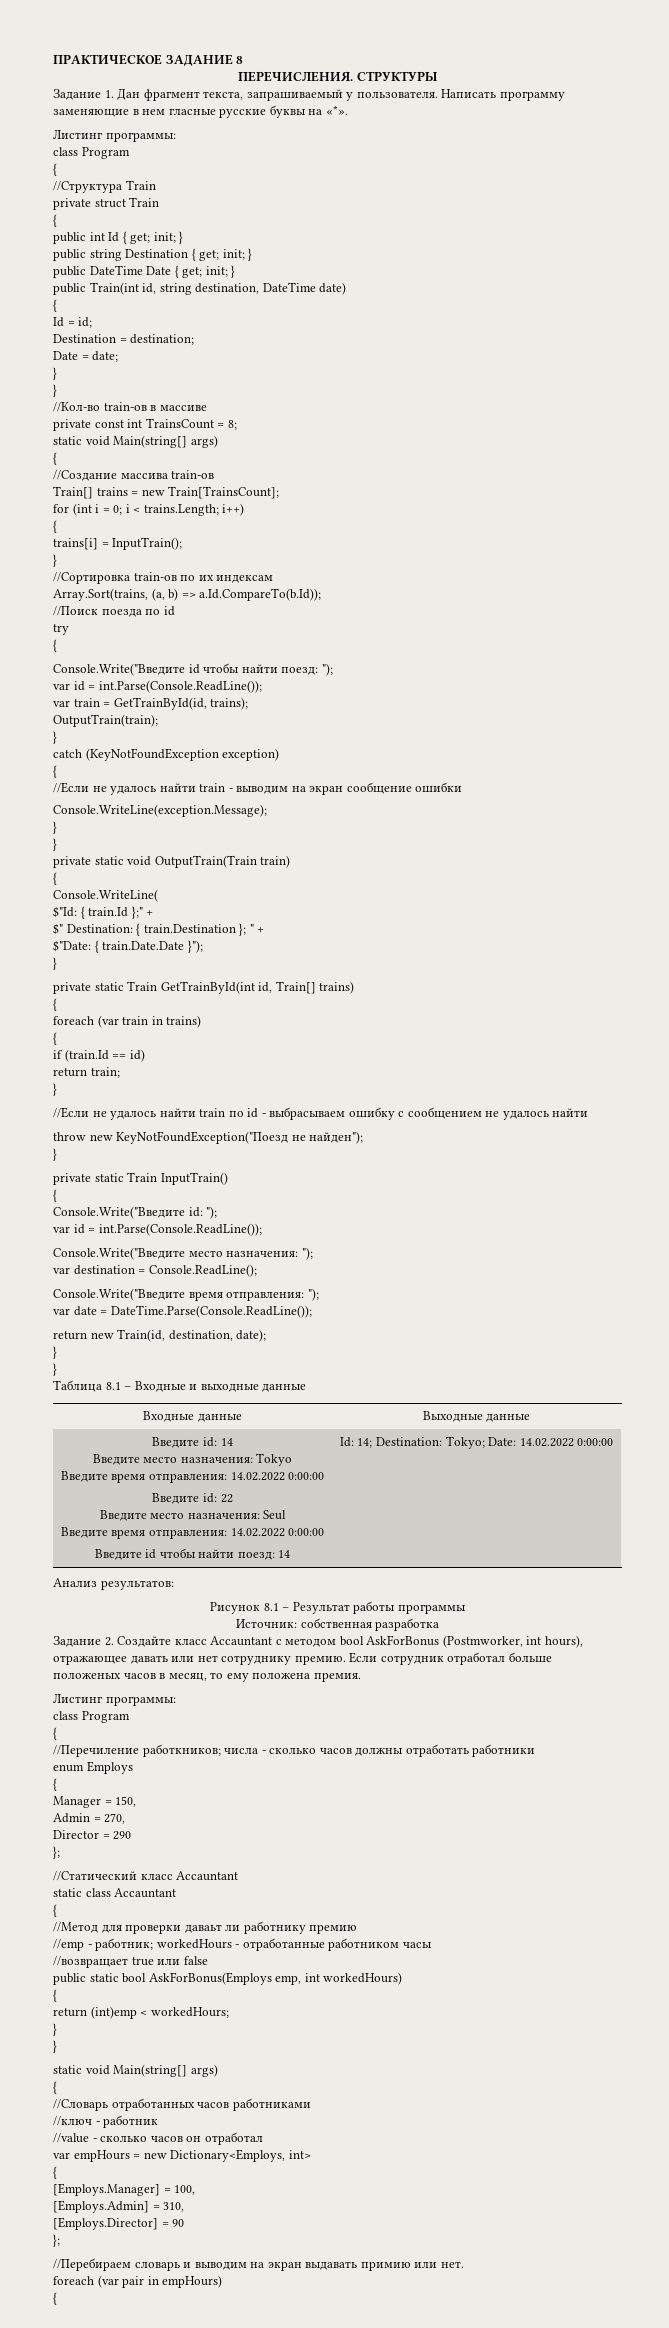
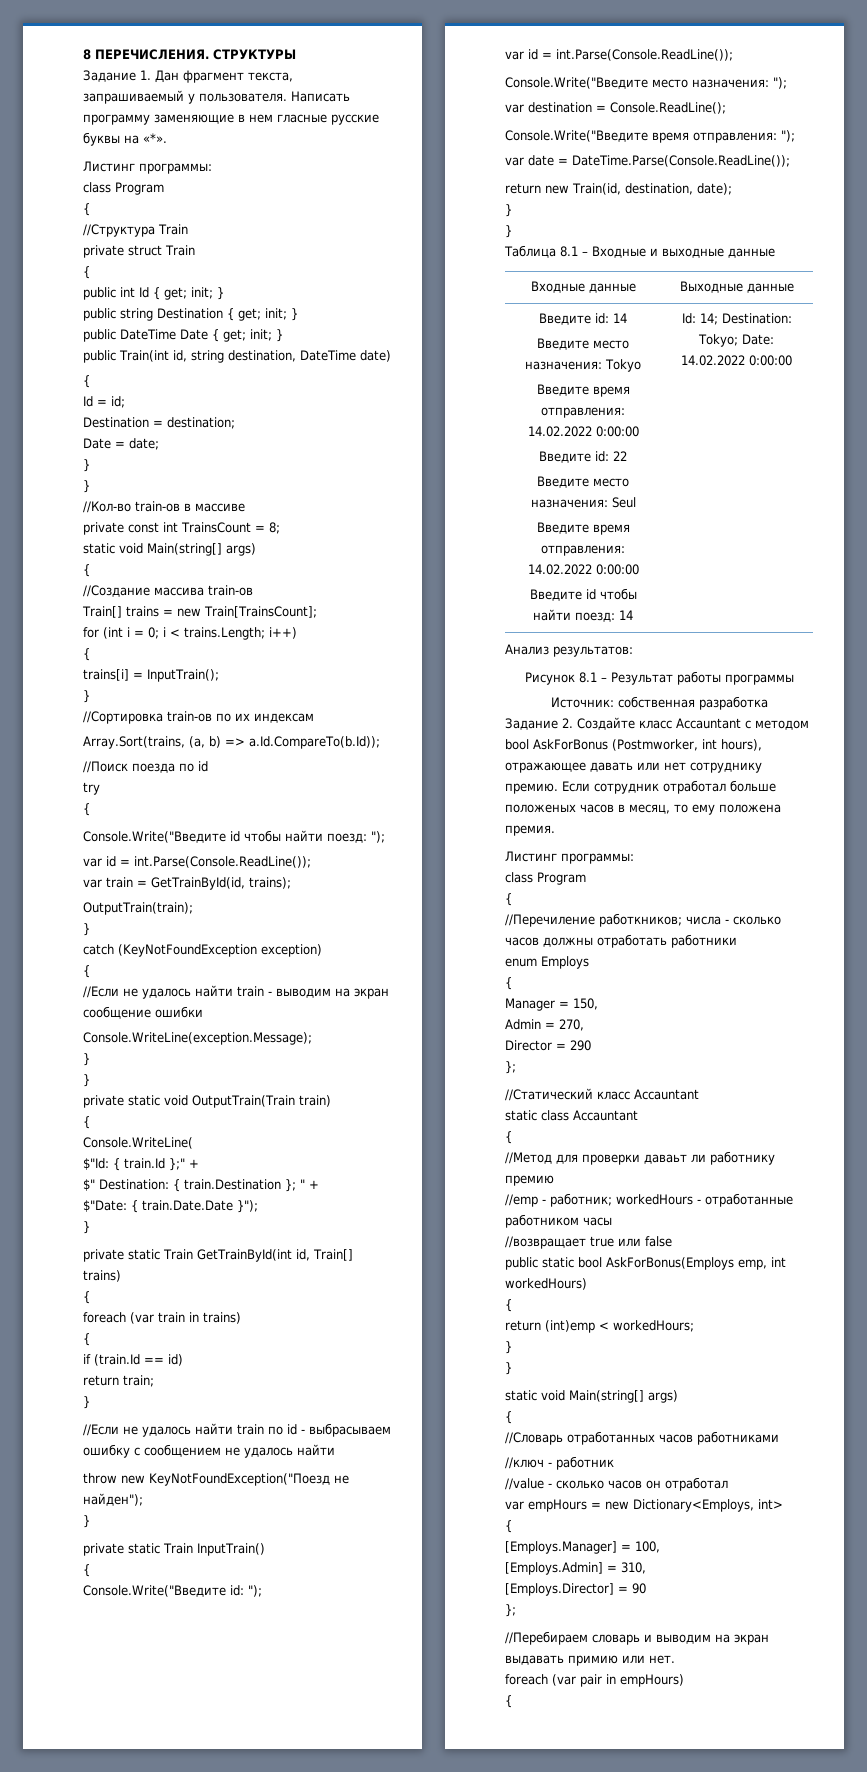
[53,54,233,66] ПРАКТИЧЕСКОЕ ЗАДАНИЕ -> (83, 54) none
(244, 60) // -> (91, 54) none

